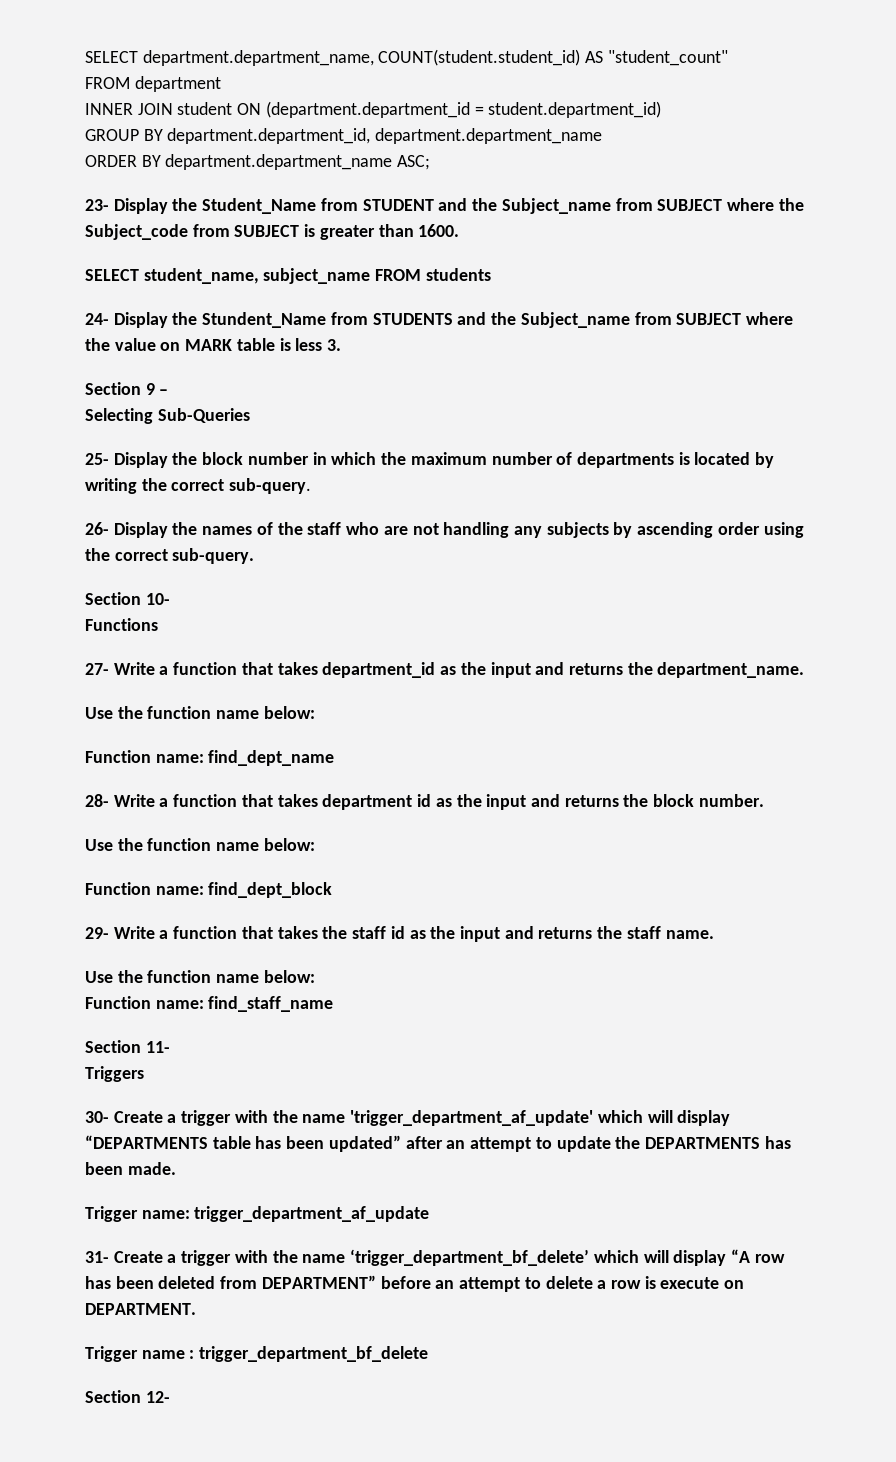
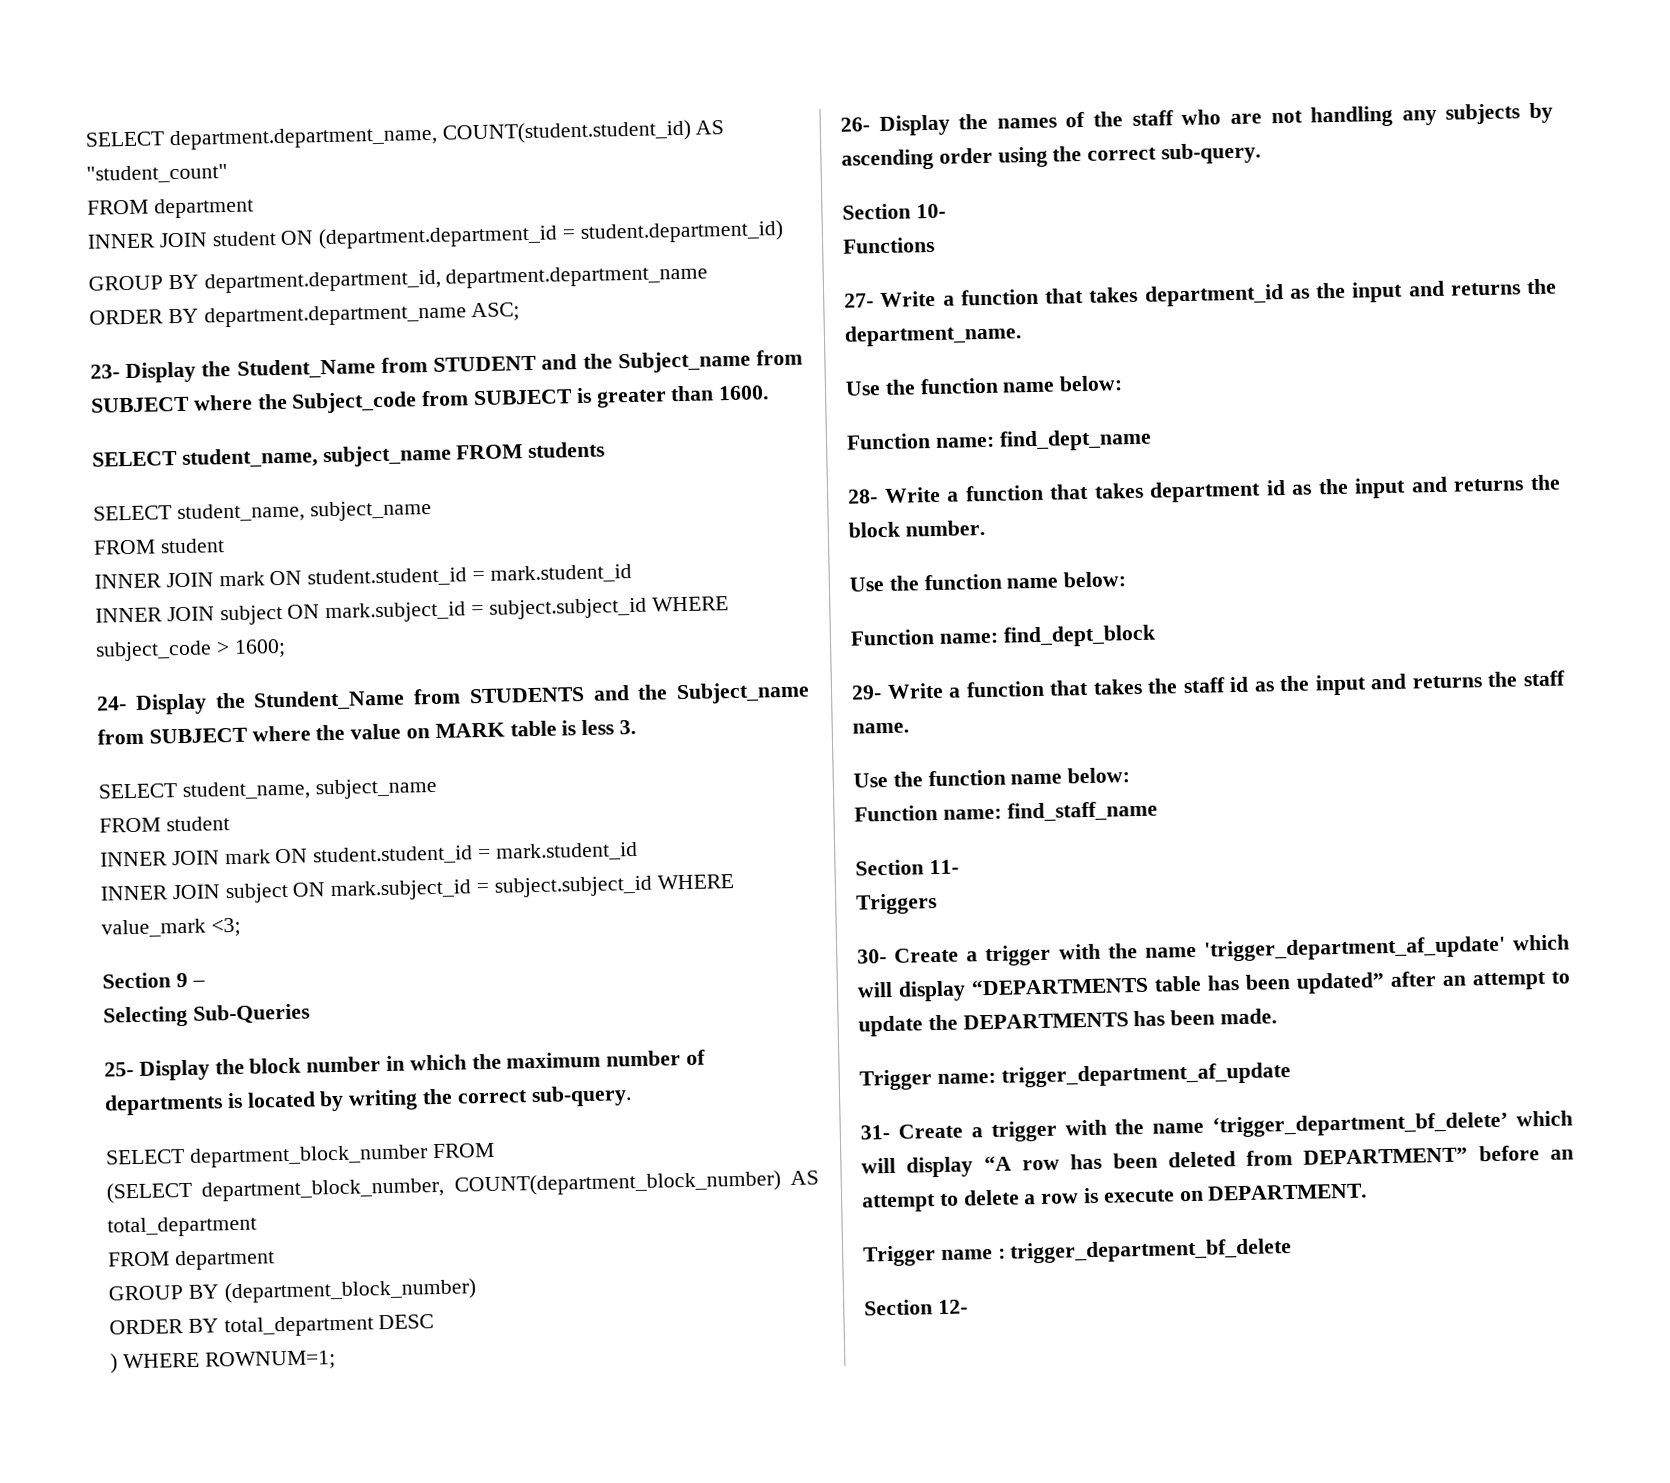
(491, 274) none -> [93,499,432,524] [93,538,225,555] [94,564,632,589] [95,596,729,626] [95,638,286,662] // SELECT student_name, subject_name // FROM student // INNER JOIN mark ON student.student_id = mark.student_id // INNER JOIN subject ON mark.subject_id = subject.subject_id WHERE subject_code > 1600;
(342, 345) none -> [98,777,438,802] [99,816,230,833] [100,841,638,867] [100,874,734,904] [101,917,241,938] // SELECT student_name, subject_name // FROM student // INNER JOIN mark ON student.student_id = mark.student_id // INNER JOIN subject ON mark.subject_id = subject.subject_id WHERE value_mark <3;
(312, 486) none -> [105,1142,495,1168] [106,1170,820,1204] [107,1215,257,1238] [108,1249,275,1271] [108,1278,477,1304] [109,1314,435,1338] [110,1350,336,1374] // SELECT department_block_number FROM // (SELECT department_block_number, COUNT(department_block_number) AS total_department // FROM department // GROUP BY (department_block_number) // ORDER BY total_department DESC // ) WHERE ROWNUM=1;

